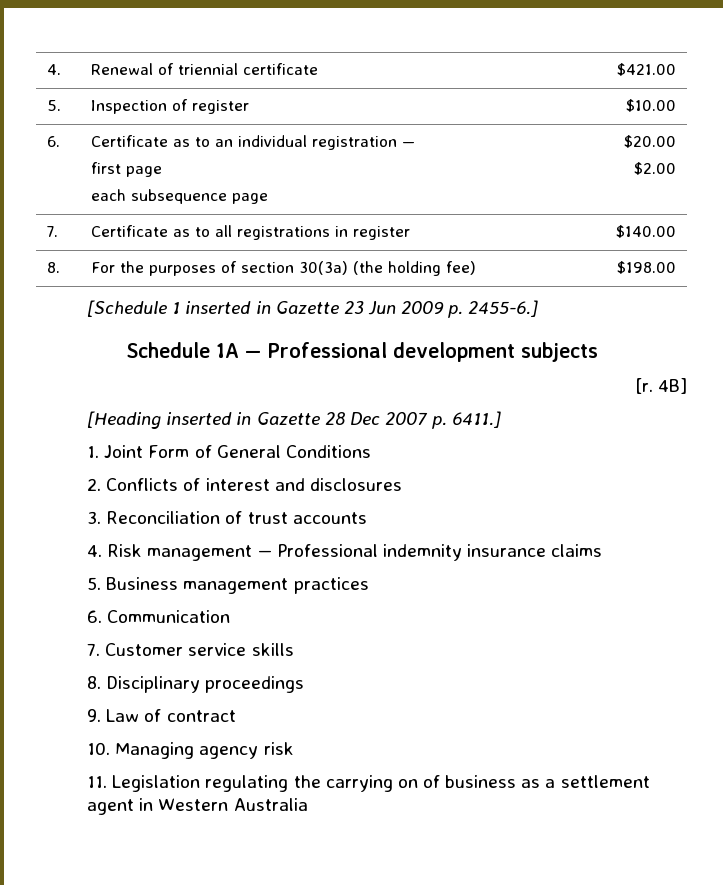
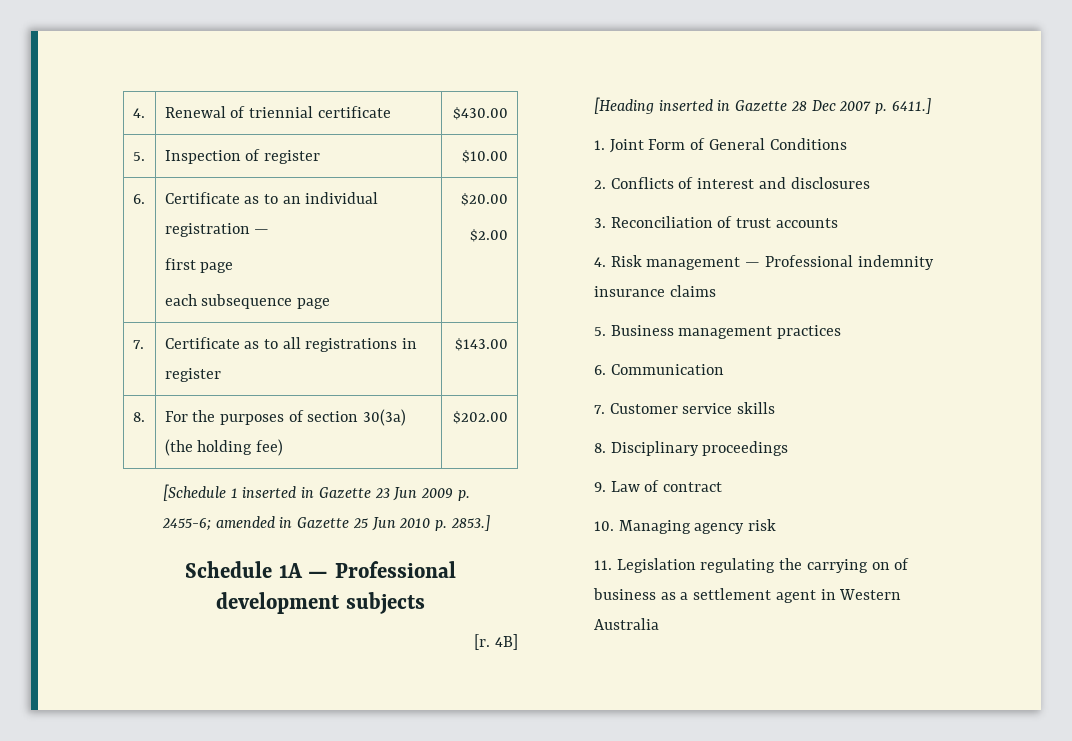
[617,63,677,76] $421.00 -> [453,107,509,120] $430.00
[616,225,677,238] $140.00 -> [455,338,509,351] $143.00
[617,261,677,274] $198.00 -> [453,411,509,424] $202.00
[468,300,539,317] 2455-6.] -> [161,515,490,531] 2455-6; amended in Gazette 25 Jun 2010 p. 2853.]

